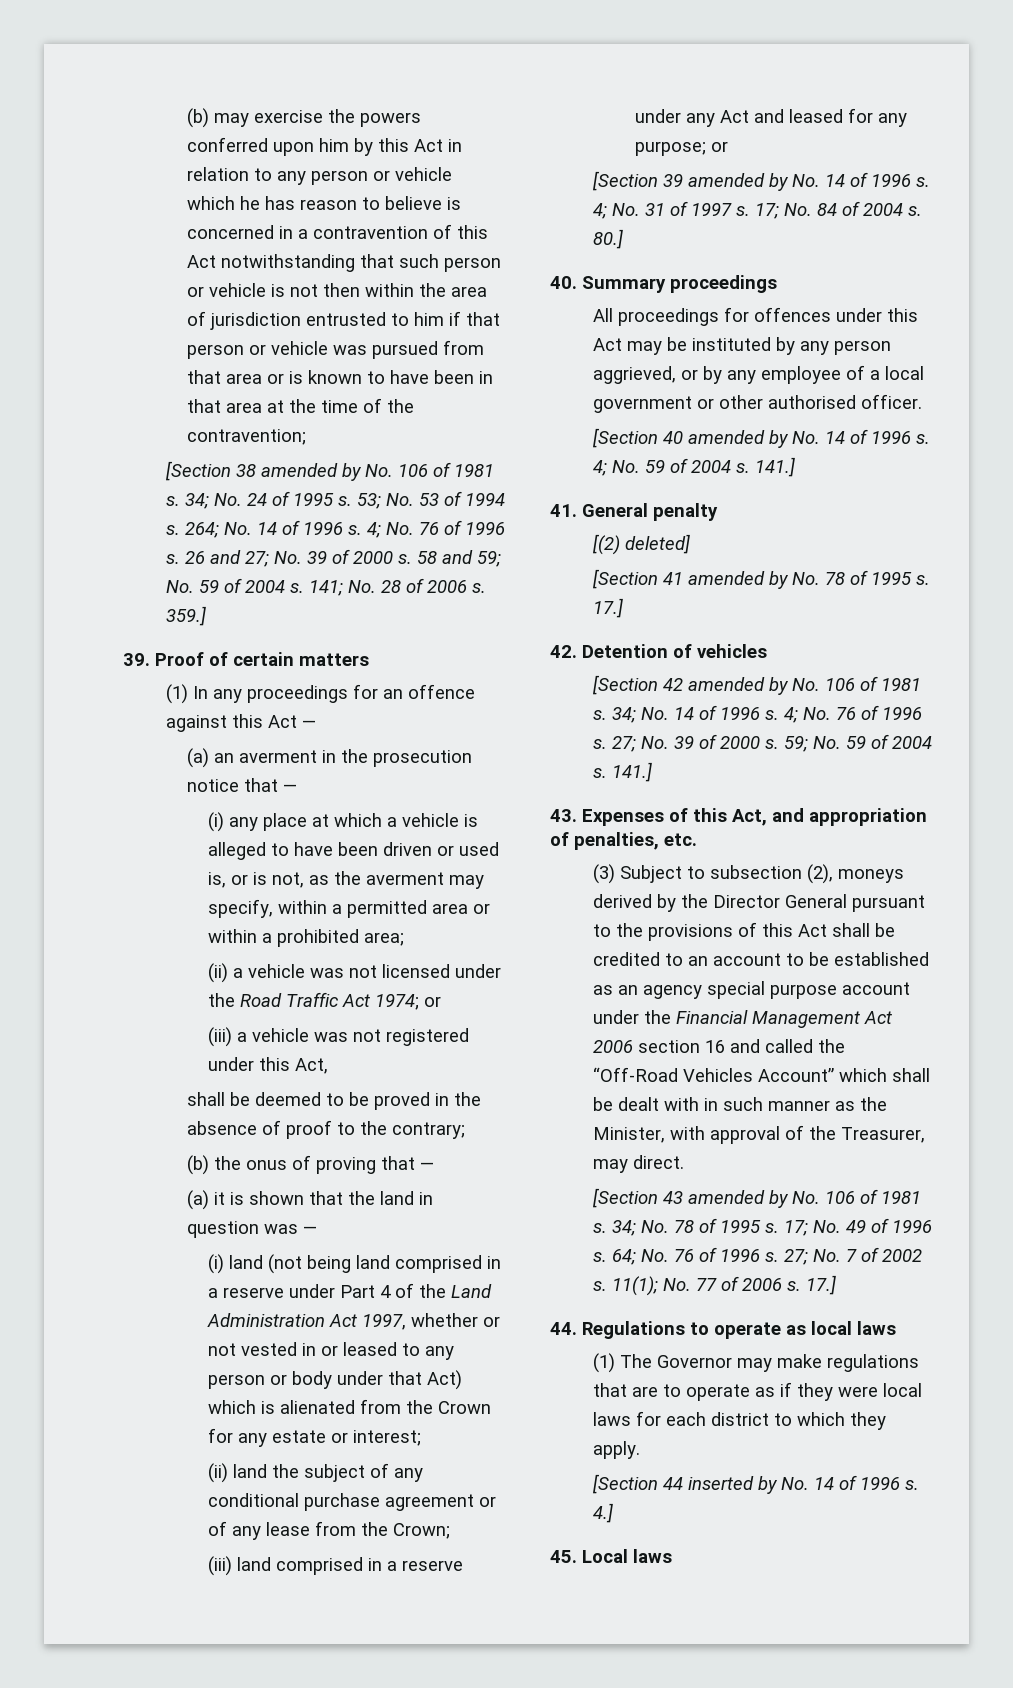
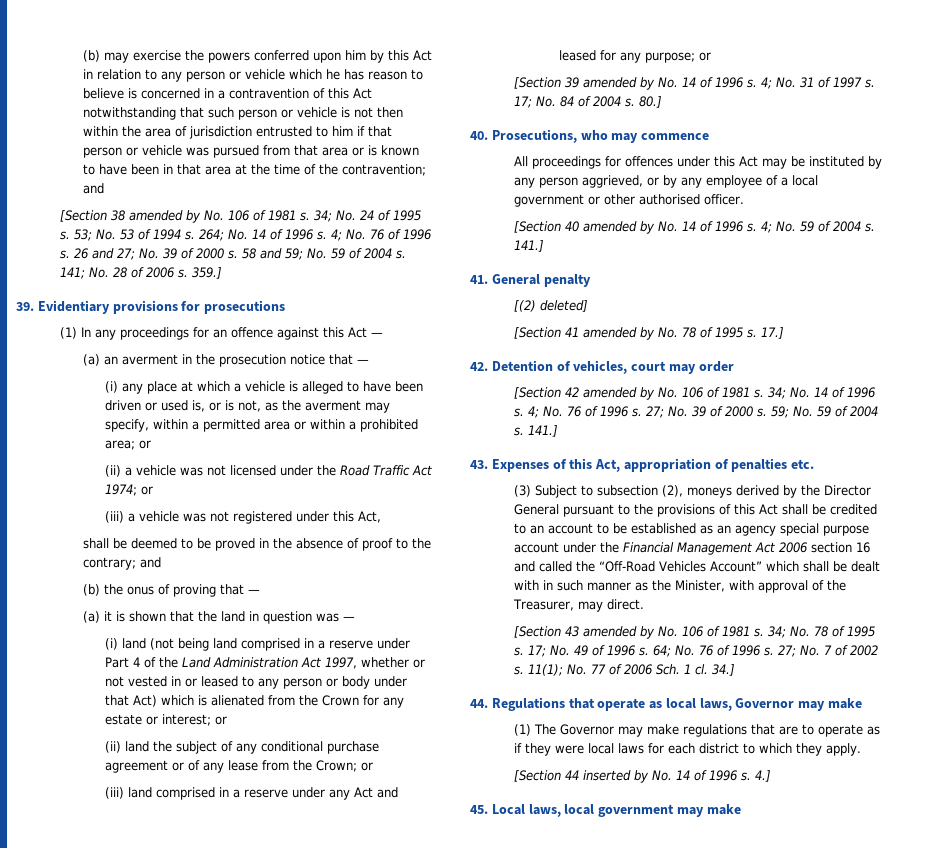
(307, 437) none -> [82,183,104,194] and
[155,652,369,666] Proof of certain matters -> [37,300,286,314] Evidentiary provisions for prosecutions
(405, 939) none -> [138,440,151,449] or
(466, 1130) none -> [139,557,161,568] and
(422, 1438) none -> [214,716,227,725] or
(451, 1531) none -> [360,762,373,771] or
[582,275,777,293] Summary proceedings -> [491,129,710,143] Prosecutions, who may commence
[697,644,767,658] vehicles -> [573,360,734,374] vehicles, court may order
[772,808,804,822] and -> (621, 465) none
[574,832,659,850] penalties, -> [731,458,788,472] penalties
[786,1275,836,1295] s. 17.] -> [656,664,736,676] Sch. 1 cl. 34.]
[690,1322,709,1335] to -> [568,698,595,709] that
[857,1321,896,1335] laws -> [699,698,863,711] laws, Governor may make
[633,1549,672,1563] laws -> [528,804,741,817] laws, local government may make

